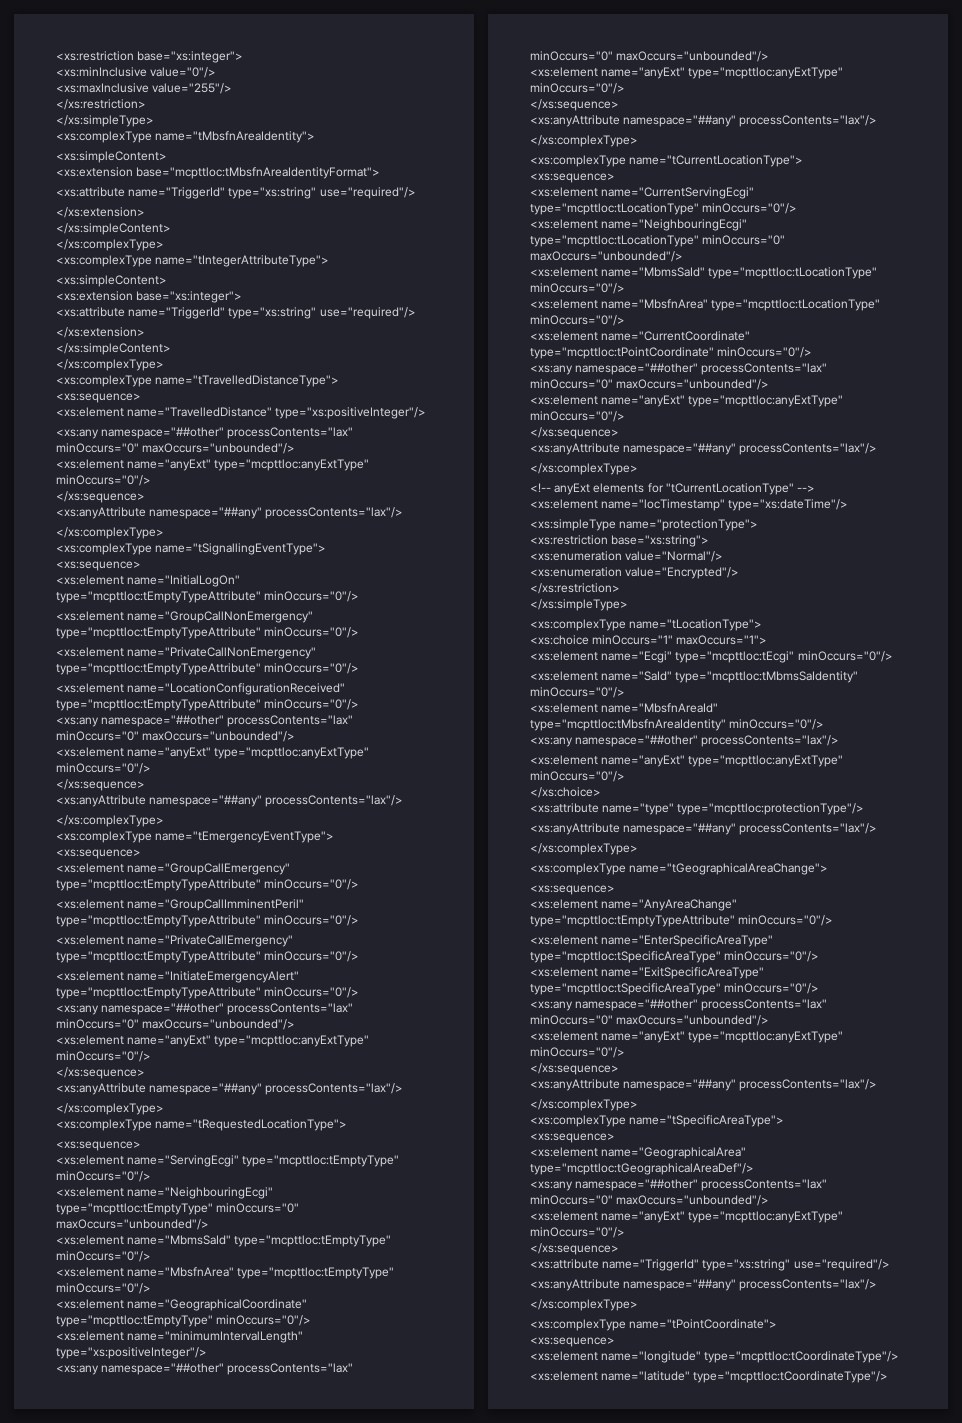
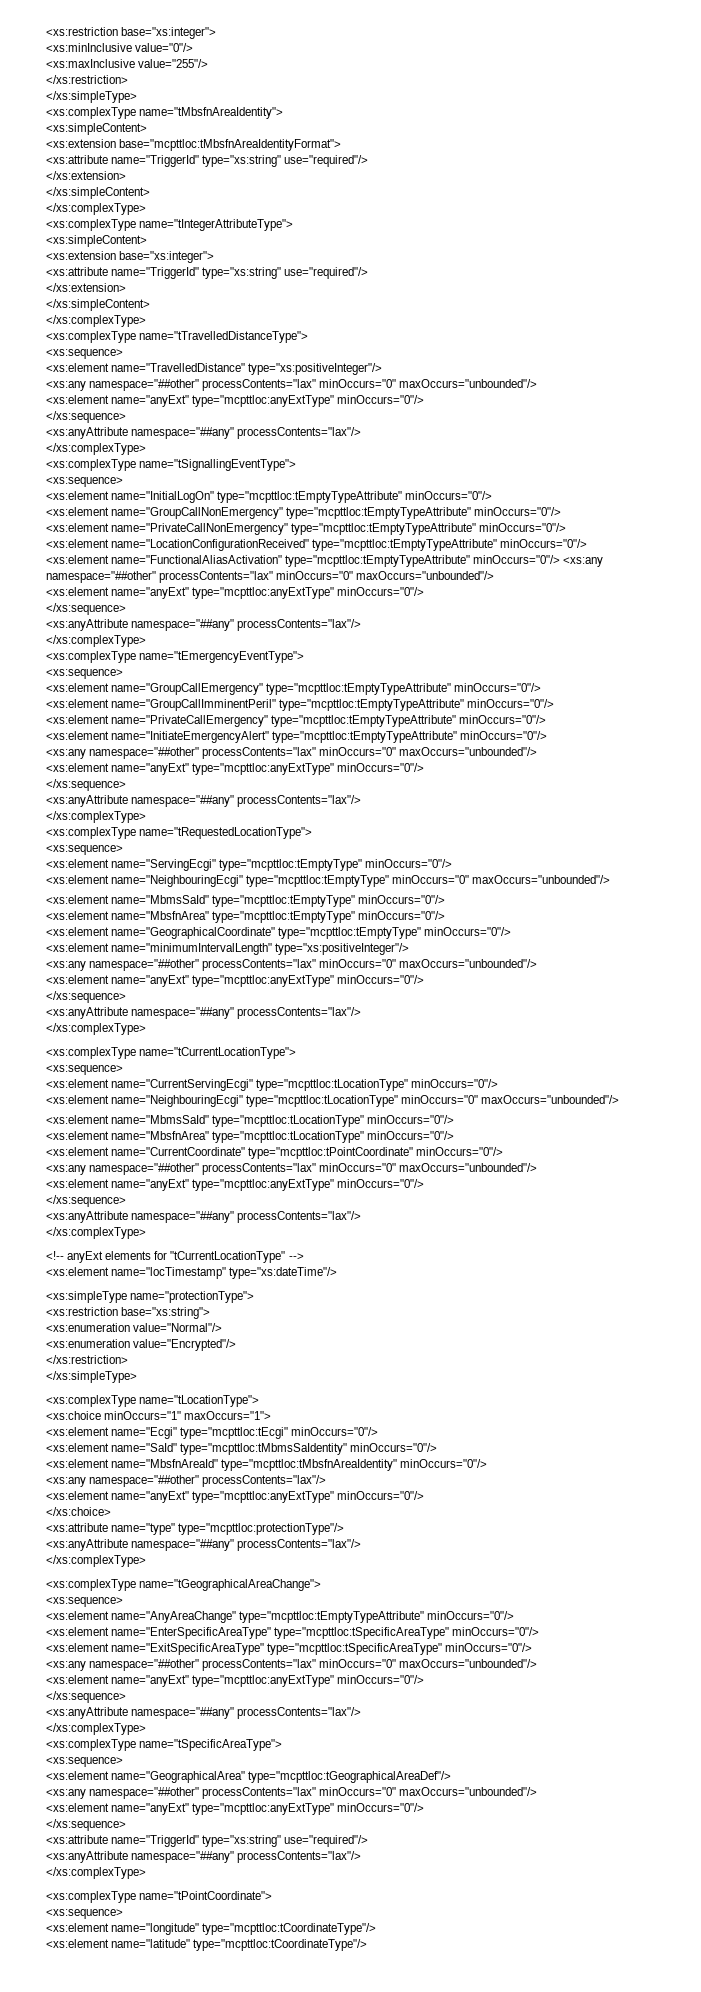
(360, 704) none -> [46,555,561,567] <xs:element name="FunctionalAliasActivation" type="mcpttloc:tEmptyTypeAttribute" minOccurs="0"/>

